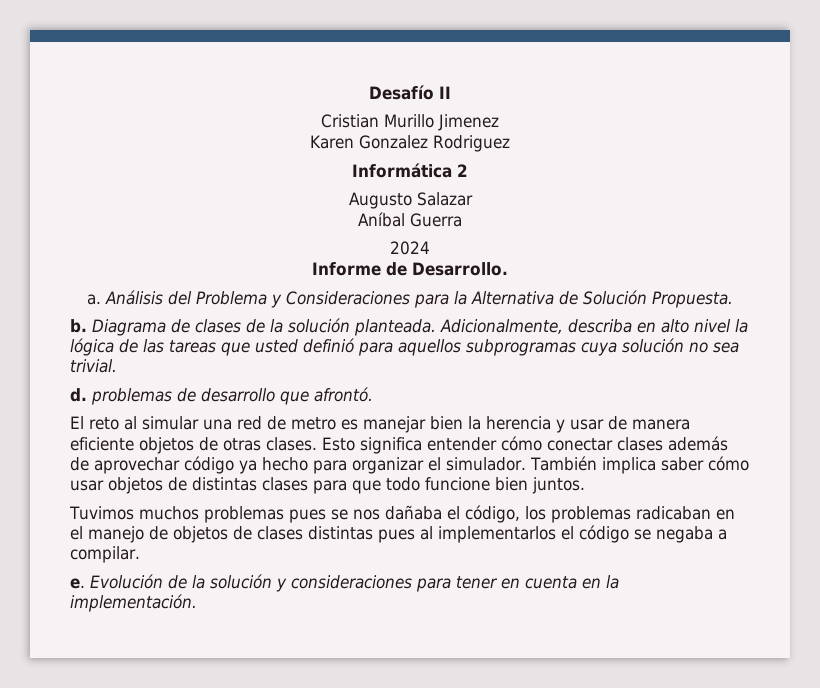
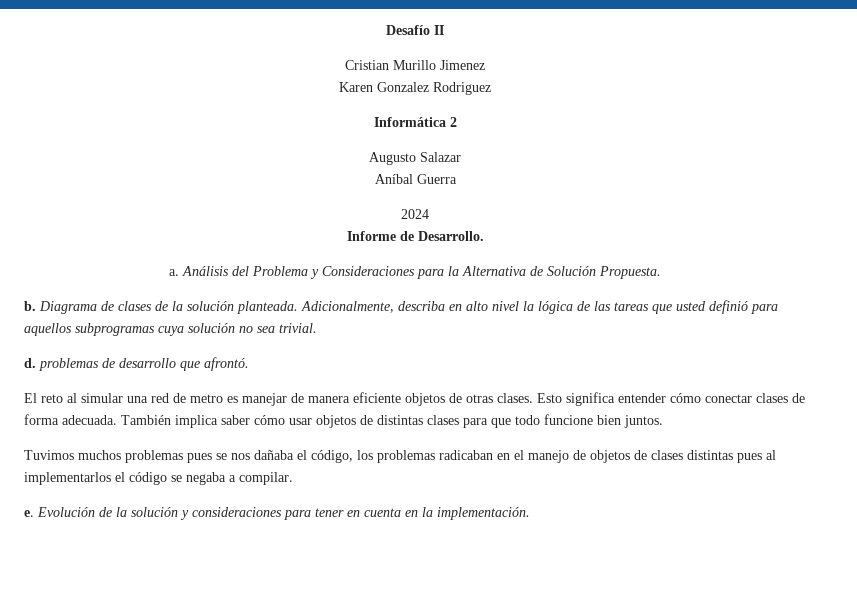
[430,416,604,433] bien la herencia y usar -> (287, 399) none
[668,436,728,451] [70,456,526,474] además de aprovechar código ya hecho para organizar el simulador. -> [792,393,805,403] [24,414,117,425] de forma adecuada.

